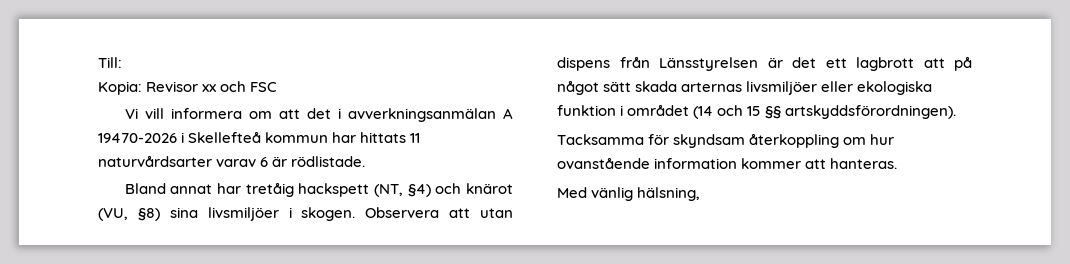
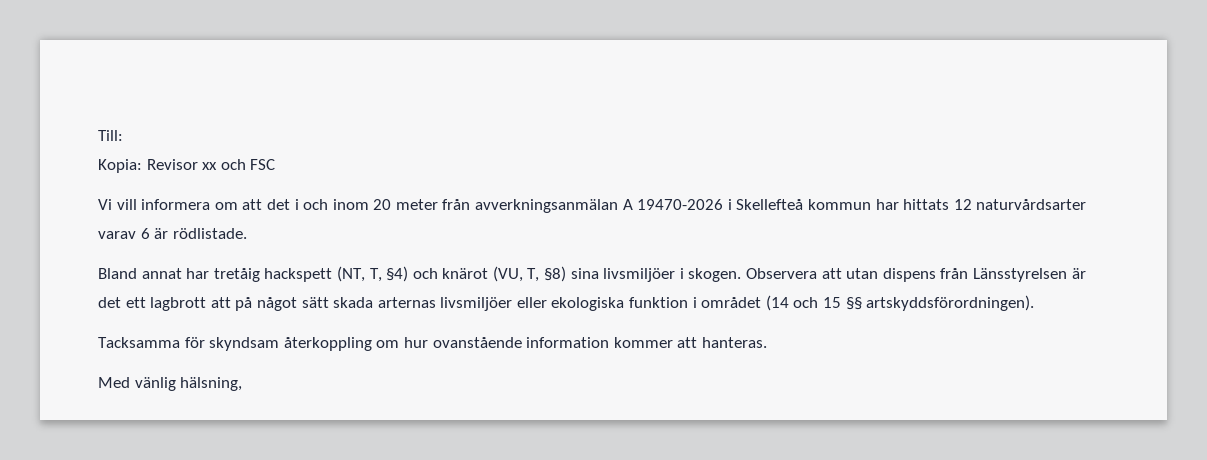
(341, 113) none -> [303,199,471,210] och inom 20 meter från
[410,133,421,143] 11 -> [953,199,972,210] 12
(404, 190) none -> [369,268,382,282] T,
(128, 214) none -> [527,268,540,282] T,

